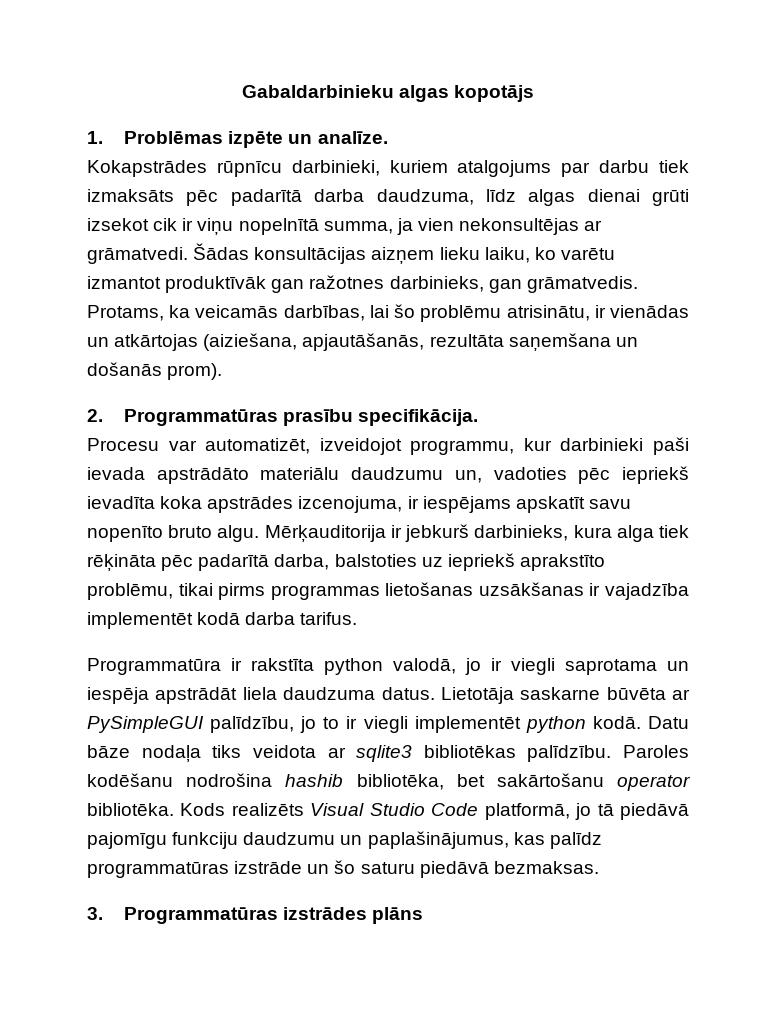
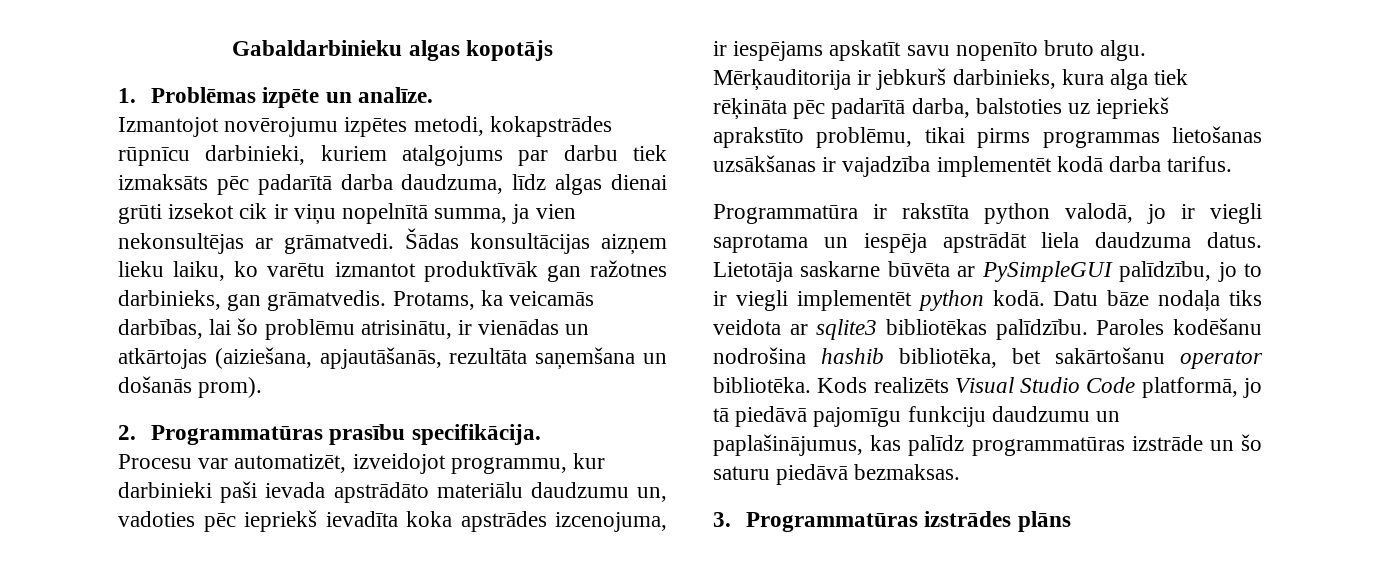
[87,160,207,177] Kokapstrādes -> [118,116,612,137] Izmantojot novērojumu izpētes metodi, kokapstrādes

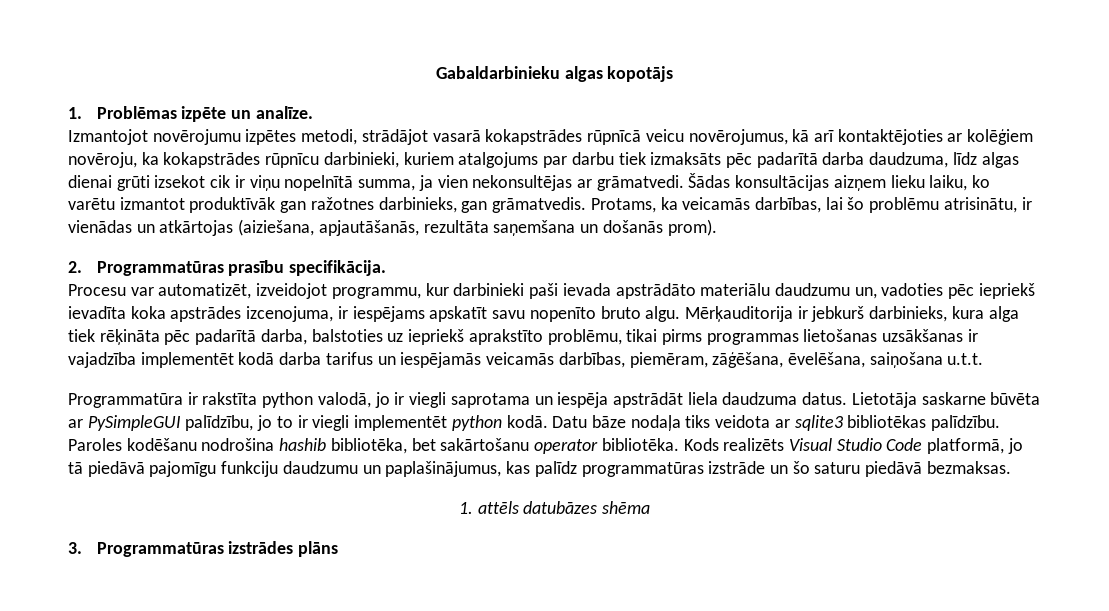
(484, 126) none -> [361,129,1034,145] [68,152,159,168] strādājot vasarā kokapstrādes rūpnīcā veicu novērojumus, kā arī kontaktējoties ar kolēģiem novēroju, ka
[1167,156,1233,172] tarifus. -> [325,352,984,368] tarifus un iespējamās veicamās darbības, piemēram, zāģēšana, ēvelēšana, saiņošana u.t.t.
(961, 472) none -> [458,501,651,514] // 1. attēls datubāzes shēma

